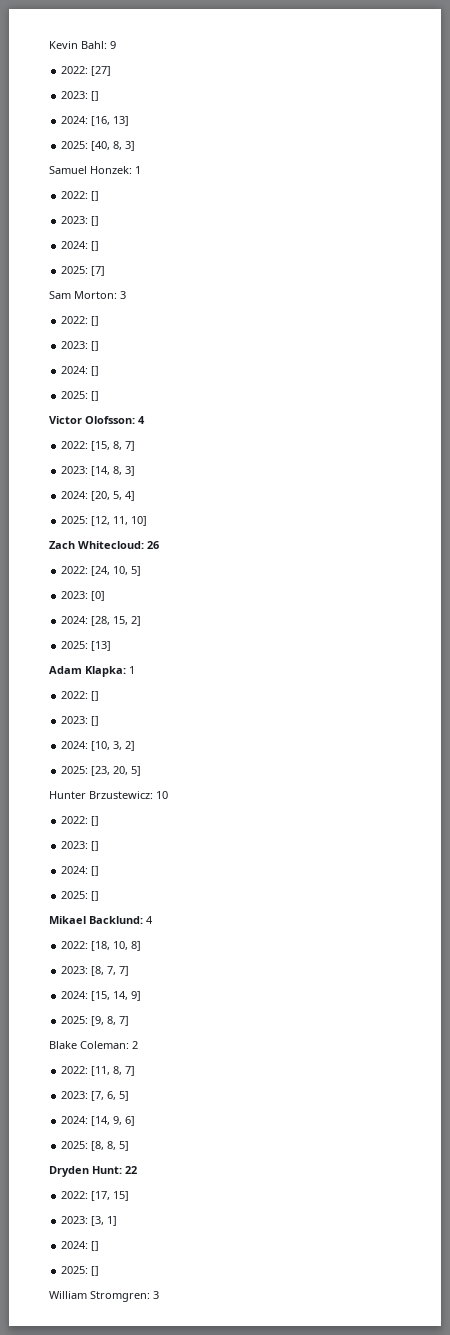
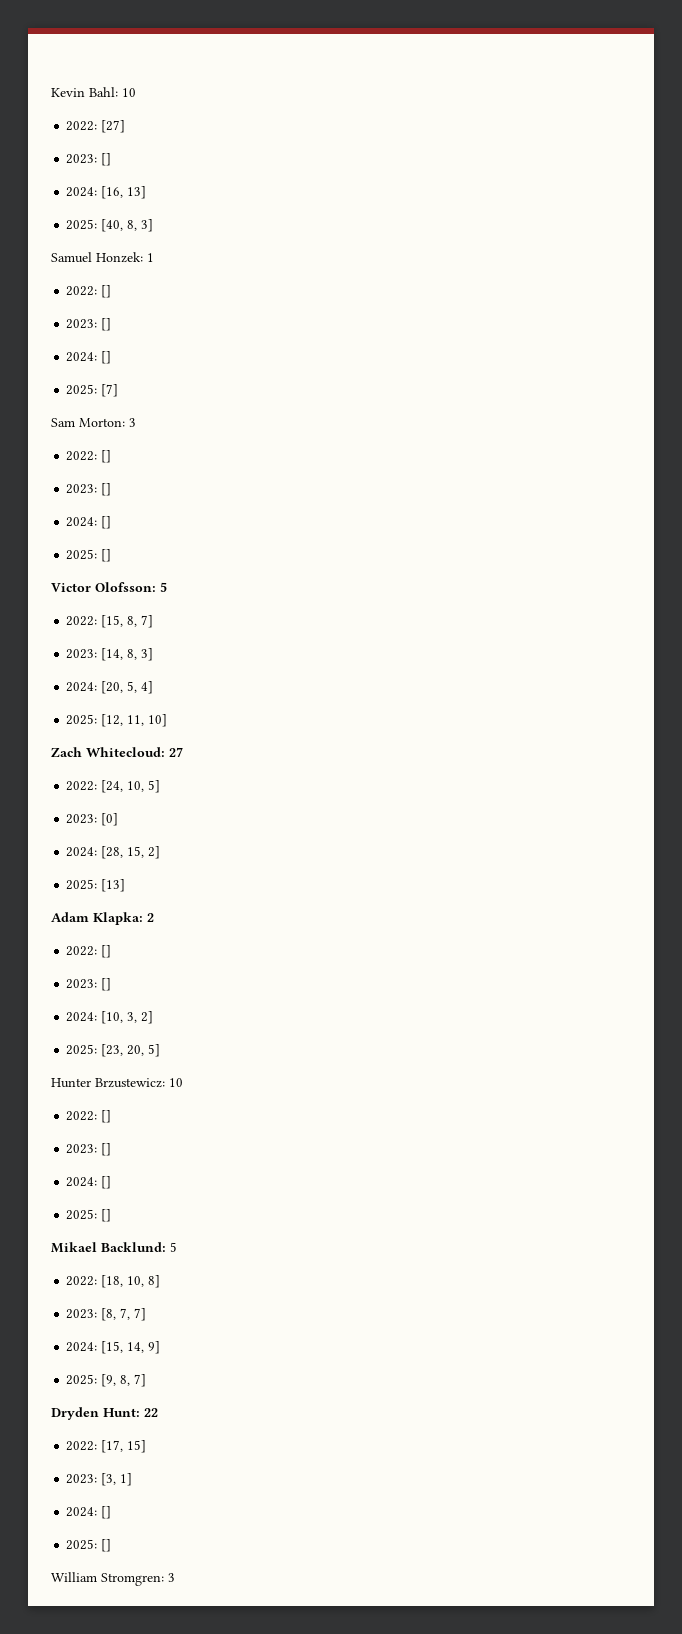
[110,41,116,49] 9 -> [122,88,136,97] 10
[138,416,145,424] 4 -> [160,582,167,592] 5
[147,541,159,549] 26 -> [169,747,183,757] 27
[129,666,135,674] 1 -> [147,913,154,922] 2
[146,916,153,924] 4 -> [170,1242,177,1252] 5
[49,1041,138,1049] [61,1066,136,1076] [61,1091,130,1101] [61,1116,136,1126] [61,1141,130,1151] // Blake Coleman: 2 // 2022: [11, 8, 7] // 2023: [7, 6, 5] // 2024: [14, 9, 6] // 2025: [8, 8, 5] -> (147, 1380) none

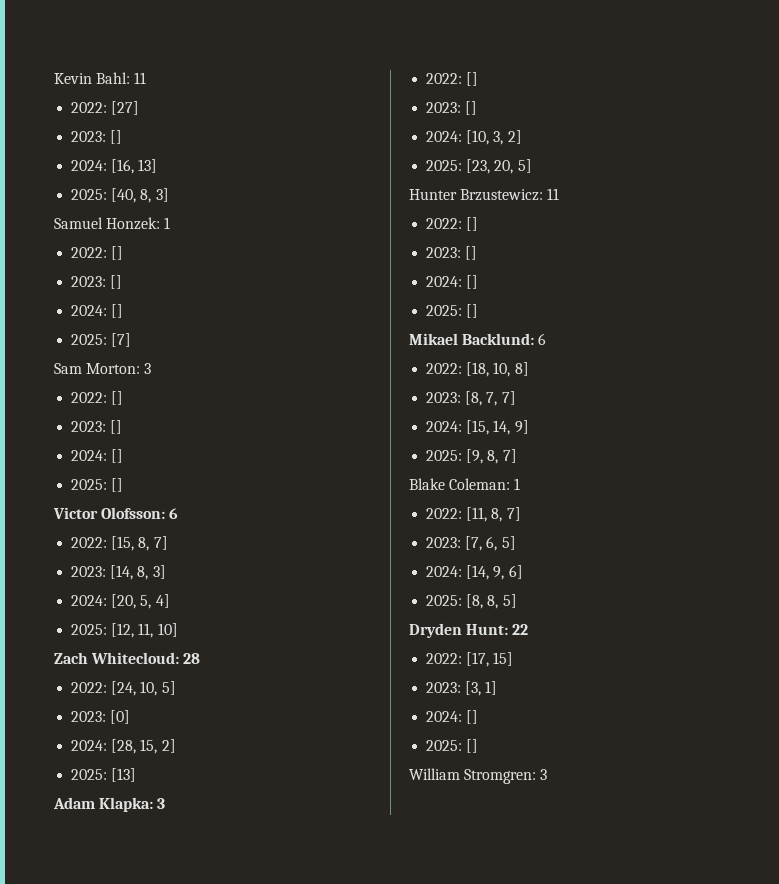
[122,88,136,97] 10 -> [134,72,147,84] 11
[160,582,167,592] 5 -> [169,508,179,519] 6
[169,747,183,757] 27 -> [183,653,201,664] 28
[147,913,154,922] 2 -> [157,798,166,809] 3
[169,1078,183,1087] 10 -> [547,188,560,200] 11
[170,1242,177,1252] 5 -> [538,333,547,345] 6
(147, 1380) none -> [409,478,521,490] [426,507,521,522] [426,536,516,551] [426,565,523,580] [426,594,517,609] // Blake Coleman: 1 // 2022: [11, 8, 7] // 2023: [7, 6, 5] // 2024: [14, 9, 6] // 2025: [8, 8, 5]

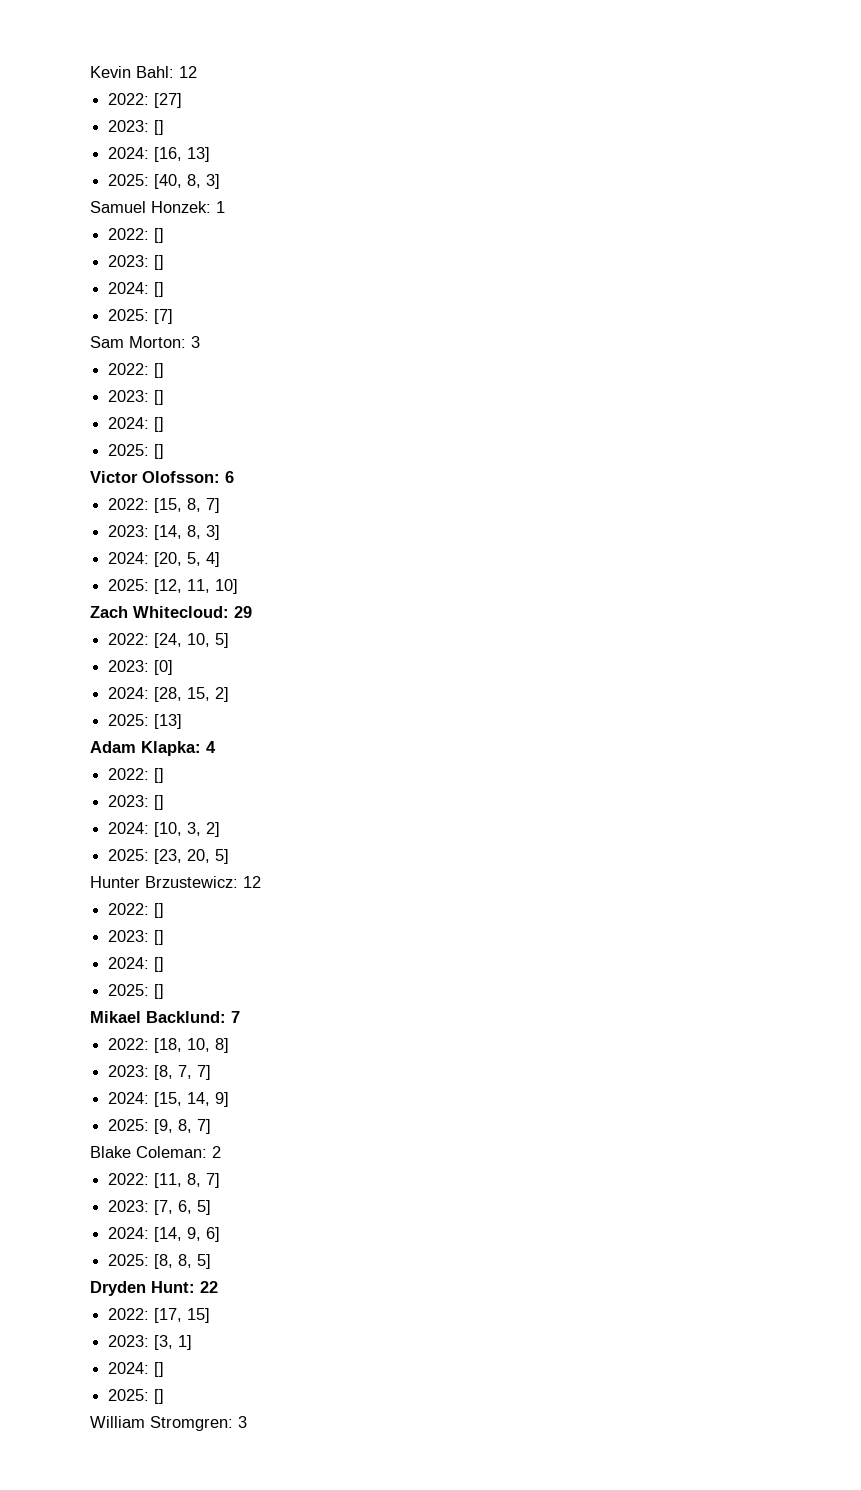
[134,72,147,84] 11 -> [179,66,197,78] 12
[183,653,201,664] 28 -> [234,606,252,618] 29
[157,798,166,809] 3 -> [206,741,216,753] 4
[547,188,560,200] 11 -> [243,876,261,888] 12
[538,333,547,345] 6 -> [231,1011,240,1023] 7
[514,478,521,490] 1 -> [212,1146,221,1158] 2

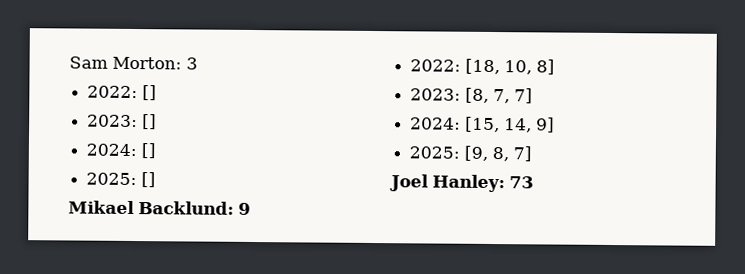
[90,66,197,78] [108,93,183,108] [108,120,165,135] [108,147,211,162] [108,174,221,189] [90,201,225,213] [108,228,165,243] [108,255,165,270] [108,282,165,297] [108,309,174,324] Kevin Bahl: 12 // 2022: [27] // 2023: [] // 2024: [16, 13] // 2025: [40, 8, 3] // Samuel Honzek: 1 // 2022: [] // 2023: [] // 2024: [] // 2025: [7] // -> (69, 62) none
[90,471,234,483] [108,498,221,513] [108,525,221,540] [108,552,221,567] [108,579,239,594] [90,606,252,618] [108,633,230,648] [108,660,174,675] [108,687,230,702] [108,714,183,729] [90,741,216,756] [108,768,165,783] [108,795,165,810] [108,822,221,837] [108,849,230,864] [90,876,261,888] [108,903,165,918] [108,930,165,945] [108,957,165,972] [108,984,165,999] // Victor Olofsson: 6 // 2022: [15, 8, 7] // 2023: [14, 8, 3] // 2024: [20, 5, 4] // 2025: [12, 11, 10] // Zach Whitecloud: 29 // 2022: [24, 10, 5] // 2023: [0] // 2024: [28, 15, 2] // 2025: [13] // Adam Klapka: 4 // 2022: [] // 2023: [] // 2024: [10, 3, 2] // 2025: [23, 20, 5] // Hunter Brzustewicz: 12 // 2022: [] // 2023: [] // 2024: [] // 2025: [] -> (157, 180) none
[231,1011,240,1023] 7 -> [238,202,251,215] 9
[90,1146,221,1158] [108,1173,221,1188] [108,1200,212,1215] [108,1227,221,1242] [108,1254,212,1269] [90,1281,218,1296] [108,1308,211,1323] [108,1335,193,1350] [108,1362,165,1377] [108,1389,165,1404] [90,1416,247,1431] Blake Coleman: 2 // 2022: [11, 8, 7] // 2023: [7, 6, 5] // 2024: [14, 9, 6] // 2025: [8, 8, 5] // Dryden Hunt: 22 // 2022: [17, 15] // 2023: [3, 1] // 2024: [] // 2025: [] // William Stromgren: 3 -> [389,174,534,193] Joel Hanley: 73

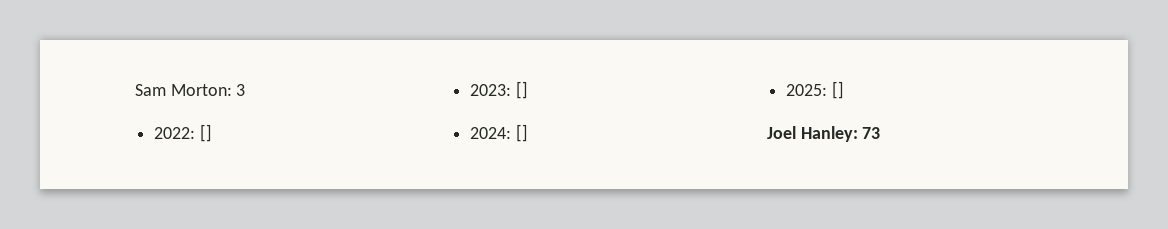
[68,200,251,215] [410,58,556,75] [410,87,534,104] [410,116,556,133] [409,145,533,162] // Mikael Backlund: 9 // 2022: [18, 10, 8] // 2023: [8, 7, 7] // 2024: [15, 14, 9] // 2025: [9, 8, 7] -> (844, 90) none

